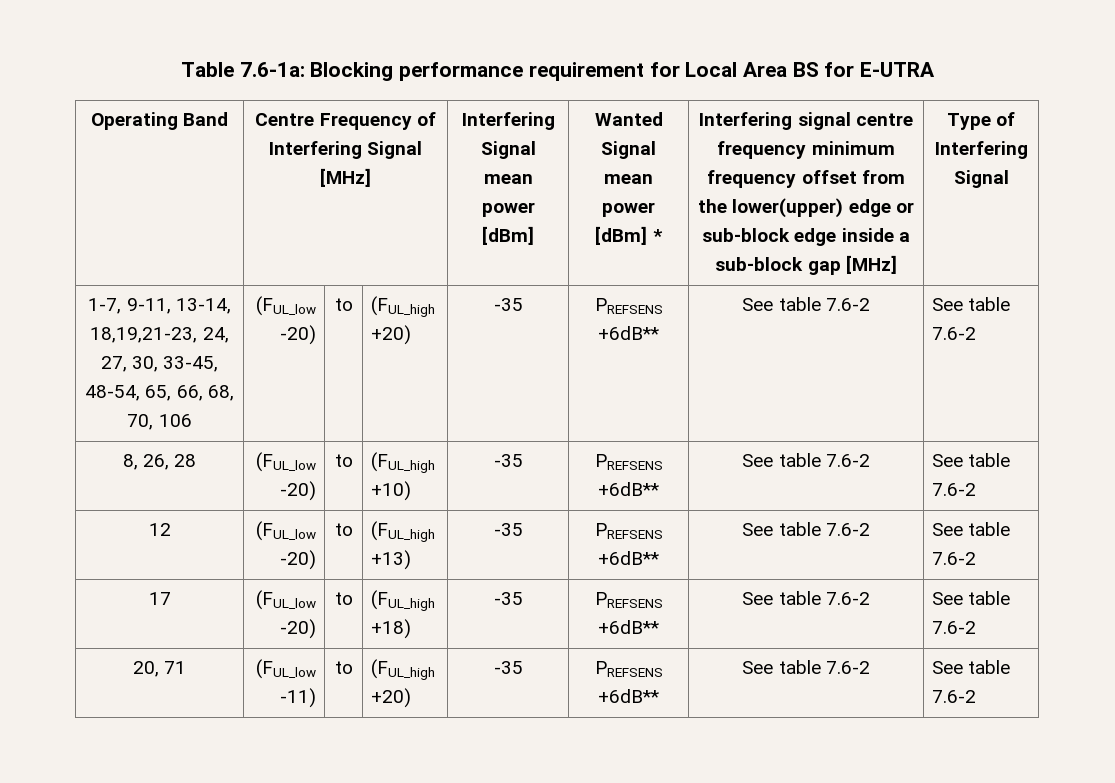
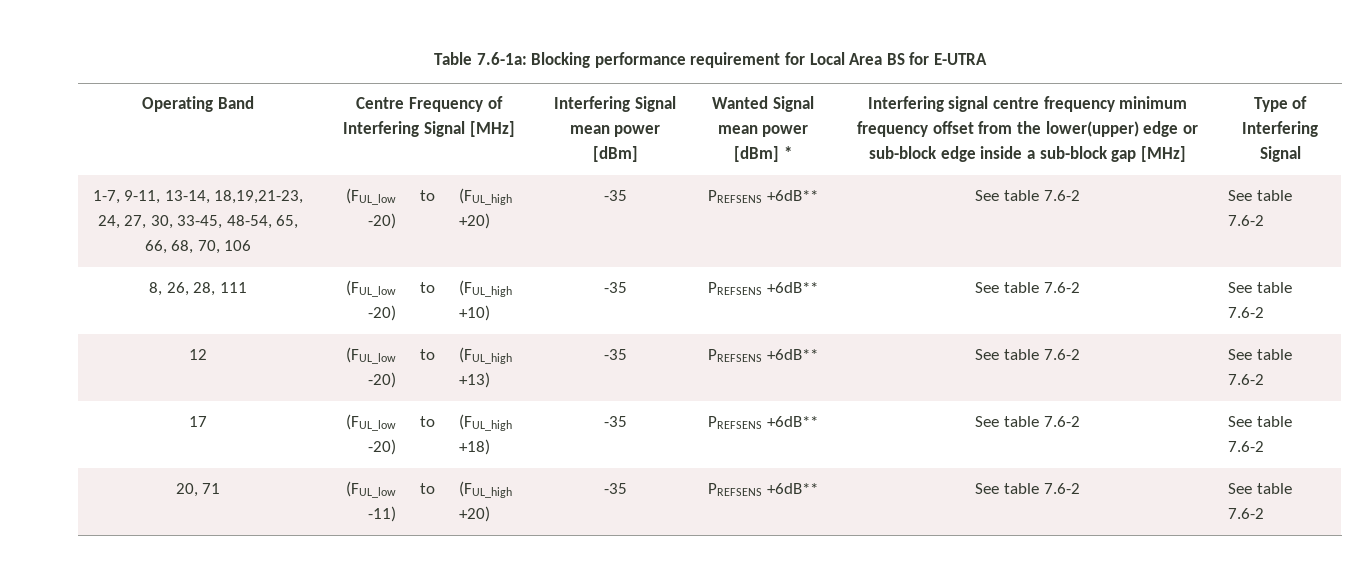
[174,454,197,467] 28 -> [193,282,247,296] 28, 111

